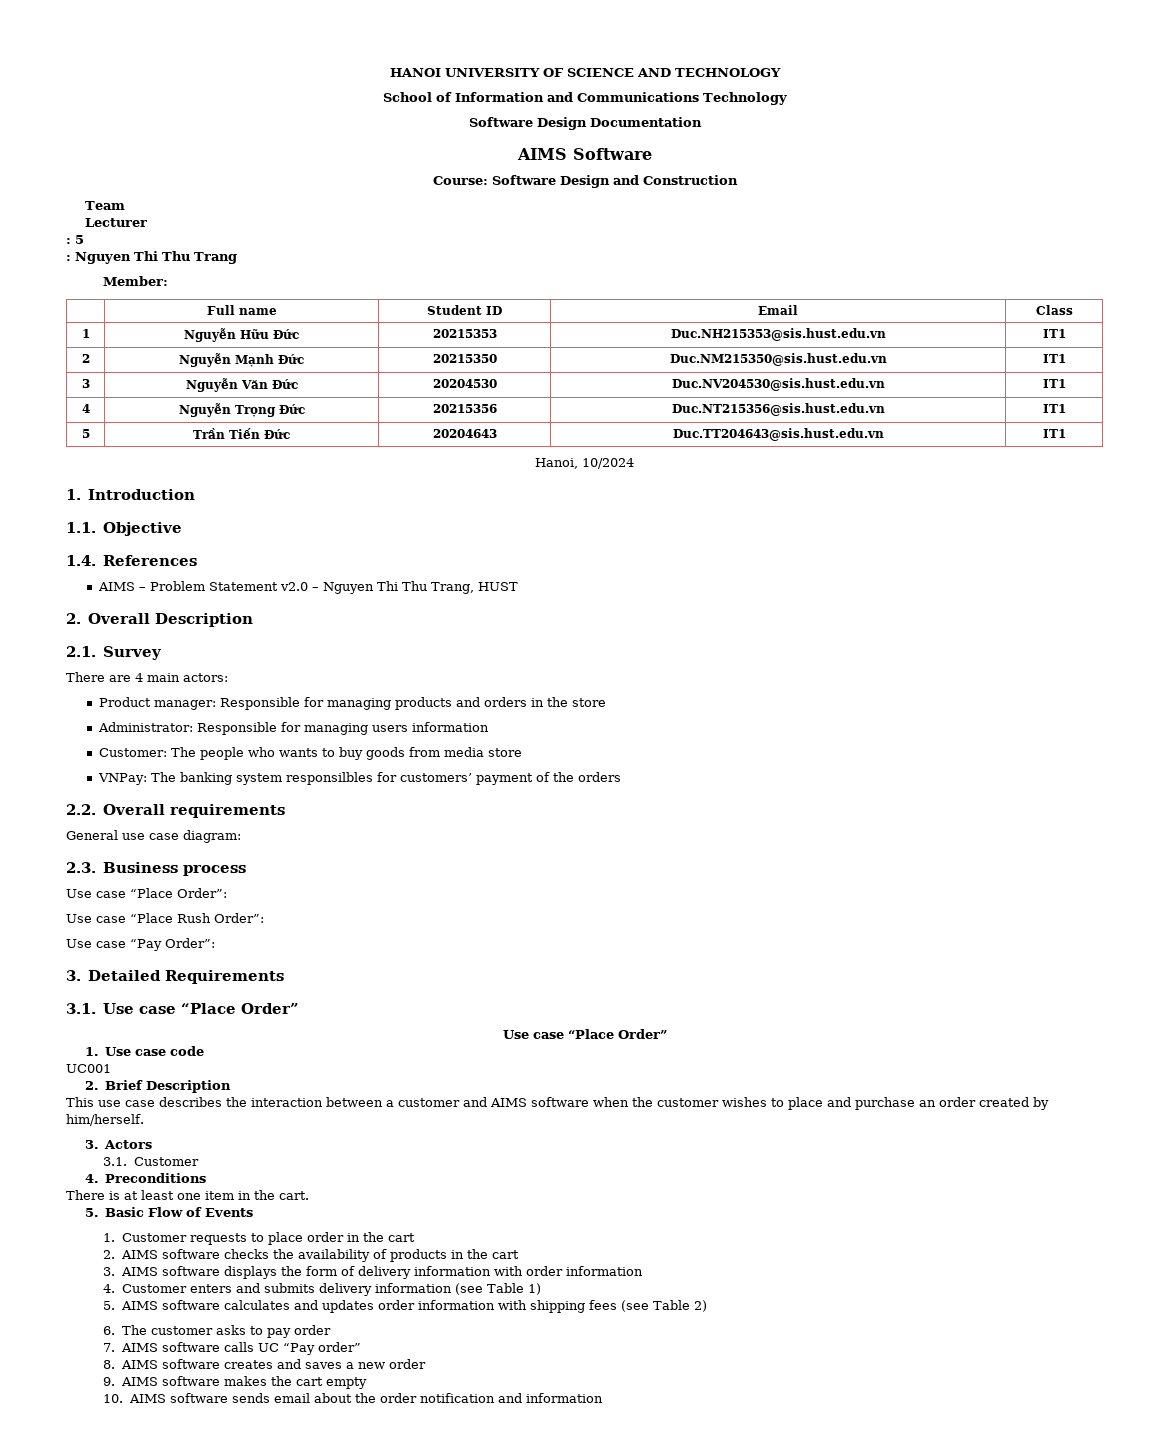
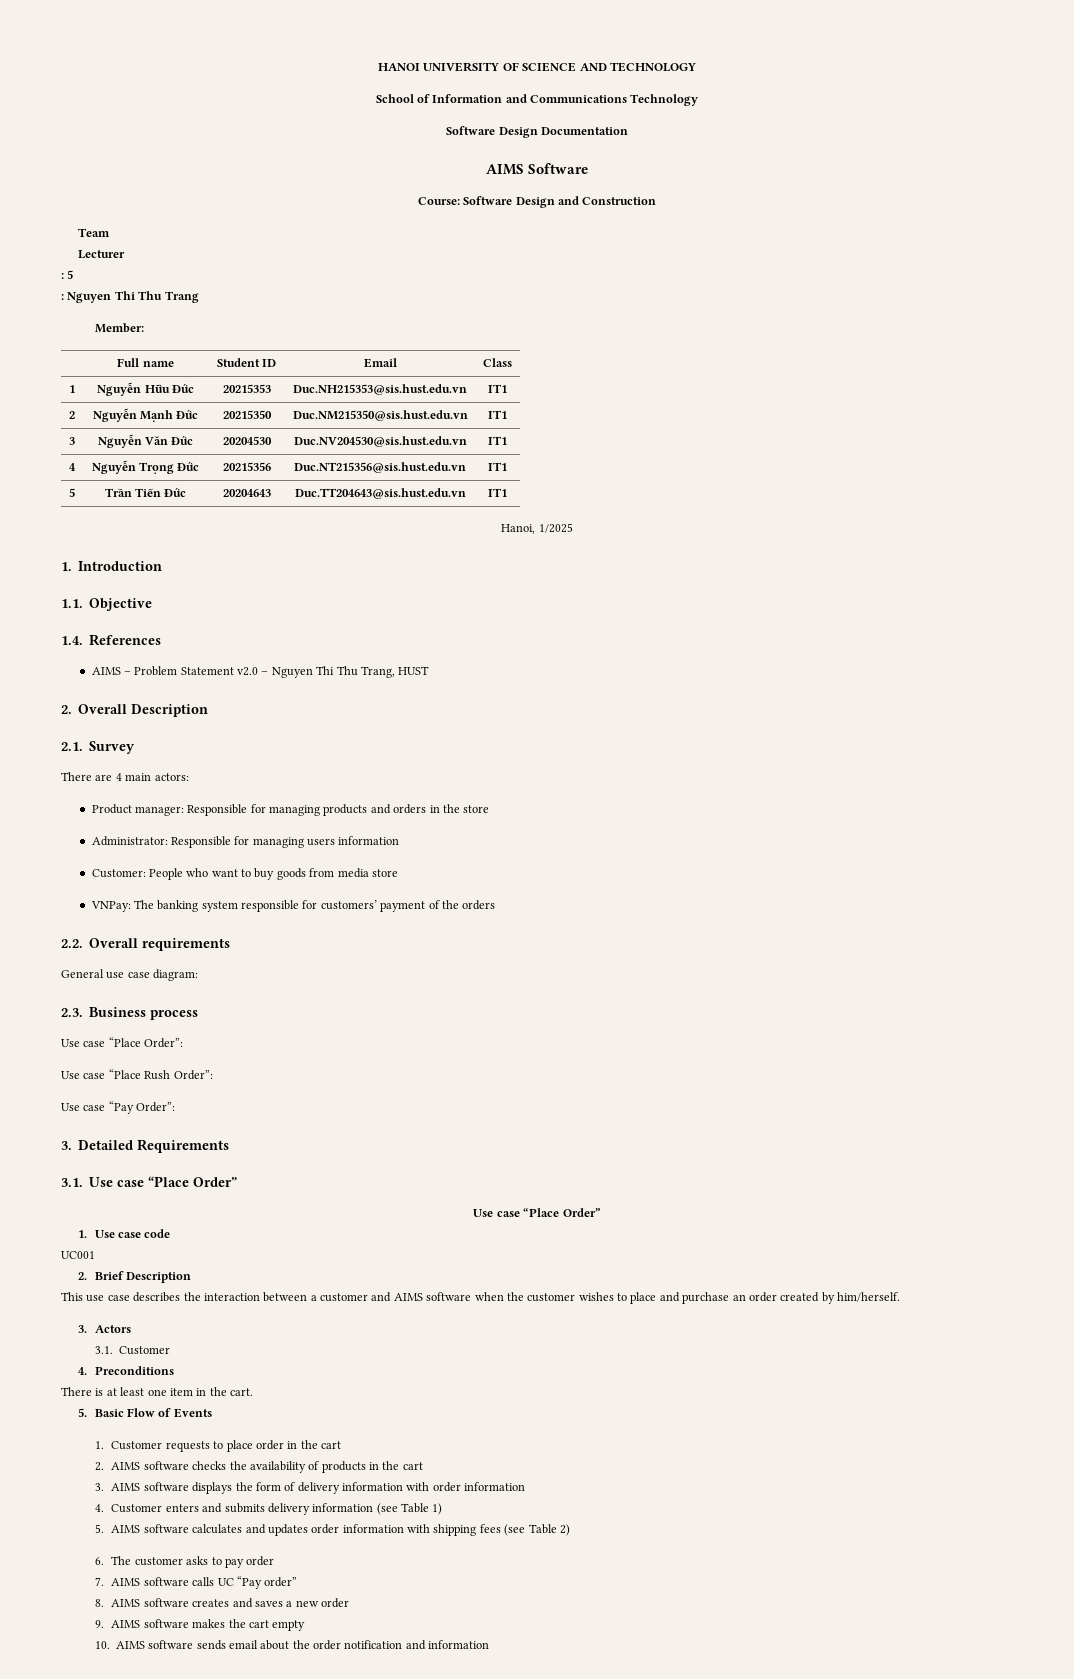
[582,458,634,469] 10/2024 -> [538,523,573,533] 1/2025
[170,747,318,760] The people who wants -> [148,868,238,880] People who want
[285,772,373,785] responsilbles -> [241,900,300,912] responsible

